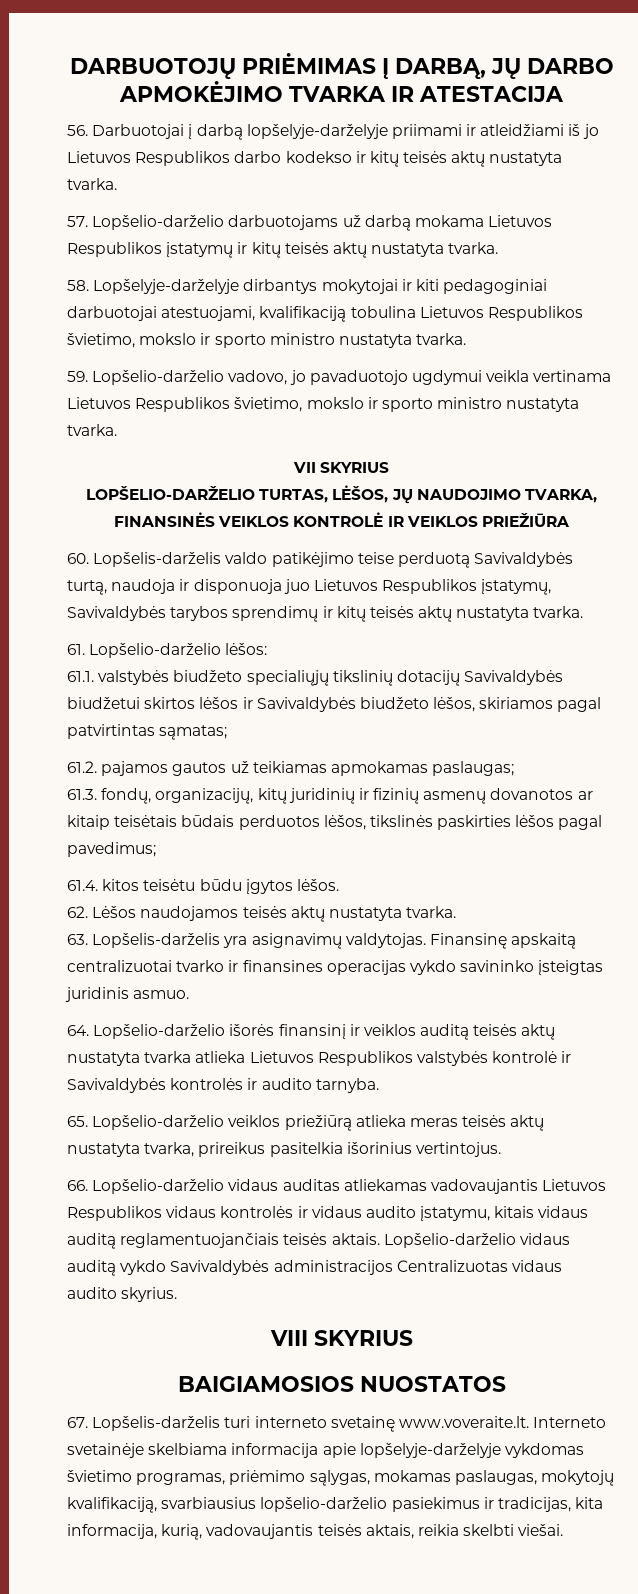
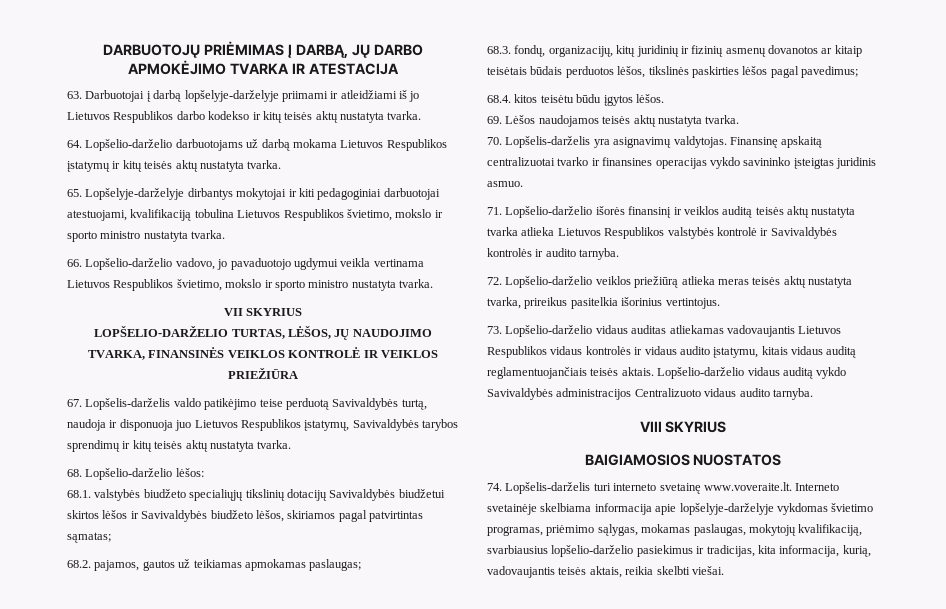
[67,125,88,136] 56. -> [67,91,82,99] 63.
[67,216,88,227] 57. -> [67,140,82,148] 64.
[67,280,89,291] 58. -> [67,189,82,197] 65.
[67,371,88,382] 59. -> [67,259,82,267] 66.
[67,553,89,564] 60. -> [67,399,82,407] 67.
[67,644,85,655] 61. -> [67,469,82,477] 68.
[67,671,94,682] 61.1. -> [67,490,91,498] 68.1.
[67,761,169,776] 61.2. pajamos -> [67,560,140,571] 68.2. pajamos,
[67,789,97,800] 61.3. -> [487,46,511,54] 68.3.
[67,880,98,891] 61.4. -> [487,95,511,103] 68.4.
[67,906,88,918] 62. -> [487,116,502,124] 69.
[67,934,88,945] 63. -> [487,137,502,145] 70.
[67,1025,89,1036] 64. -> [487,207,502,215] 71.
[67,1116,88,1127] 65. -> [487,277,502,285] 72.
[67,1180,88,1191] 66. -> [487,326,502,334] 73.
[396,1260,562,1272] [67,1287,178,1302] Centralizuotas vidaus audito skyrius. -> [634,388,813,400] Centralizuoto vidaus audito tarnyba.
[67,1417,88,1428] 67. -> [487,483,502,491] 74.

